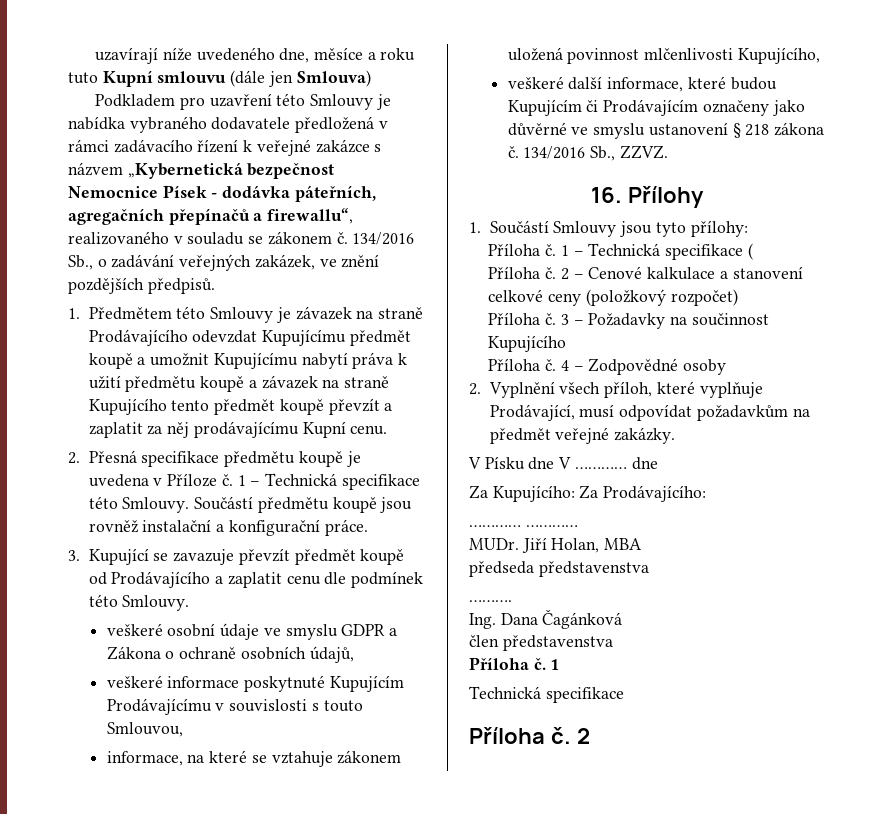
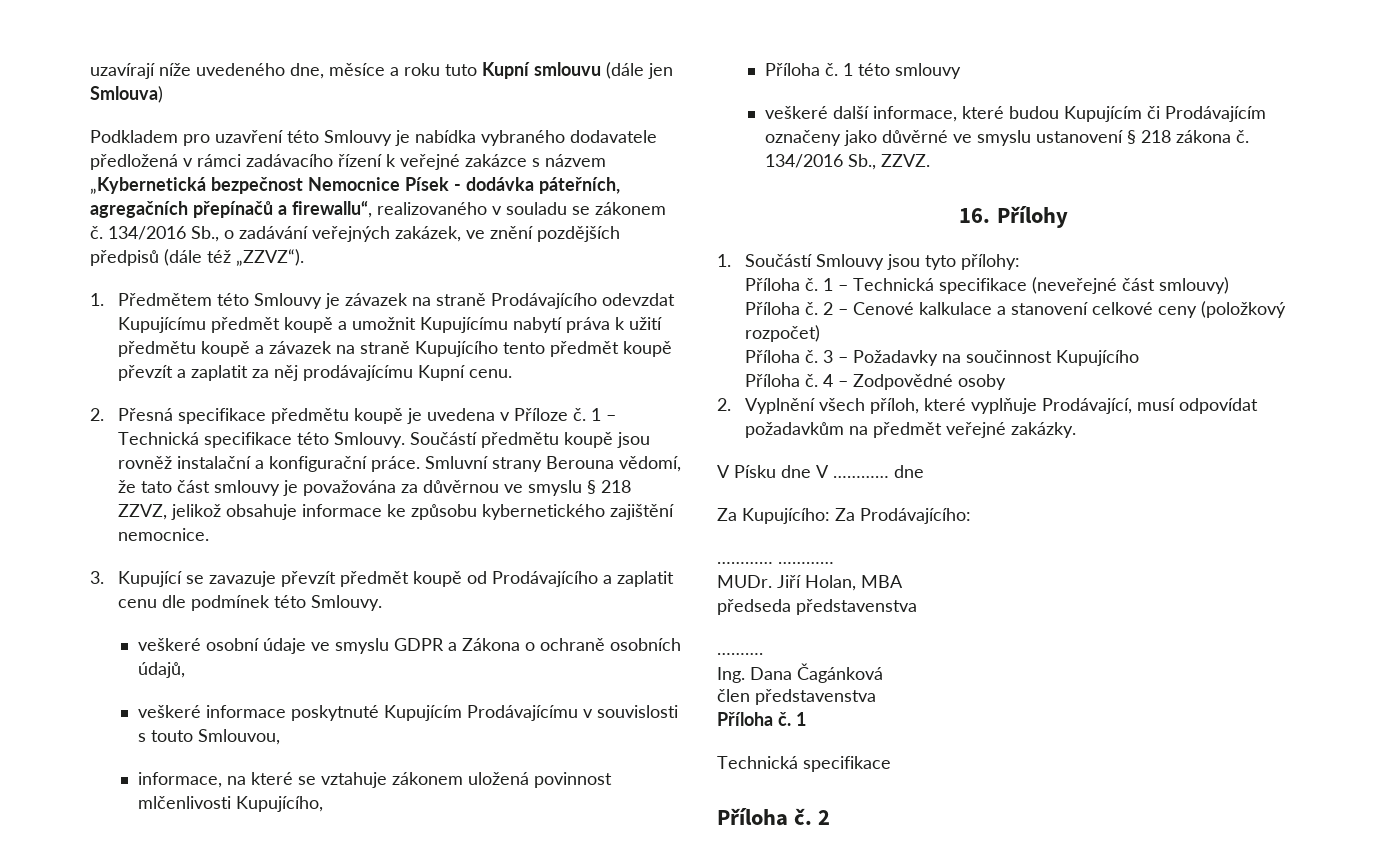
[147,278,215,294] předpisů. -> [90,249,304,266] předpisů (dále též „ZZVZ“).
(368, 527) none -> [424,456,681,472] [117,480,631,496] [117,504,674,520] [117,528,209,541] Smluvní strany Berouna vědomí, že tato část smlouvy je považována za důvěrnou ve smyslu § 218 ZZVZ, jelikož obsahuje informace ke způsobu kybernetického zajištění nemocnice.
(820, 55) none -> [764,63,961,79] // Příloha č. 1 této smlouvy
[747,243,753,260] ( -> [1031,277,1229,294] (neveřejné část smlouvy)

